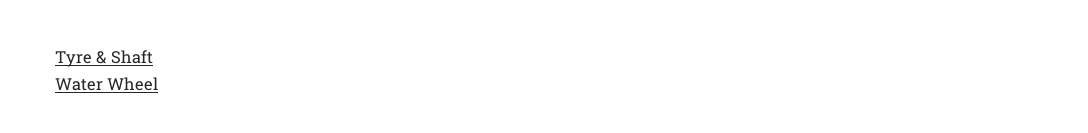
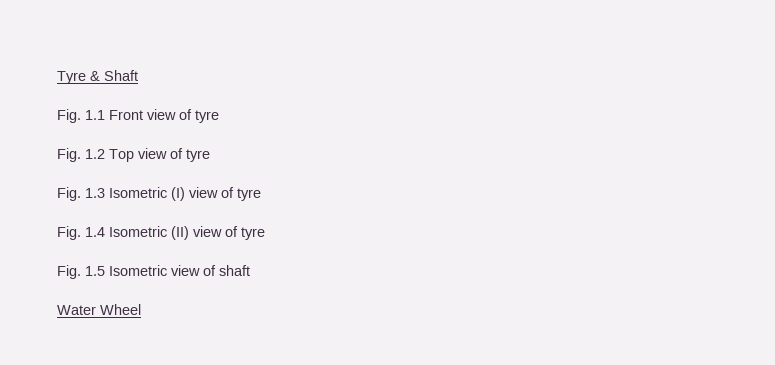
(153, 57) none -> [57,109,219,123] [57,148,210,162] [57,187,261,201] [57,226,265,240] [57,265,250,279] // Fig. 1.1 Front view of tyre // Fig. 1.2 Top view of tyre // Fig. 1.3 Isometric (I) view of tyre // Fig. 1.4 Isometric (II) view of tyre // Fig. 1.5 Isometric view of shaft

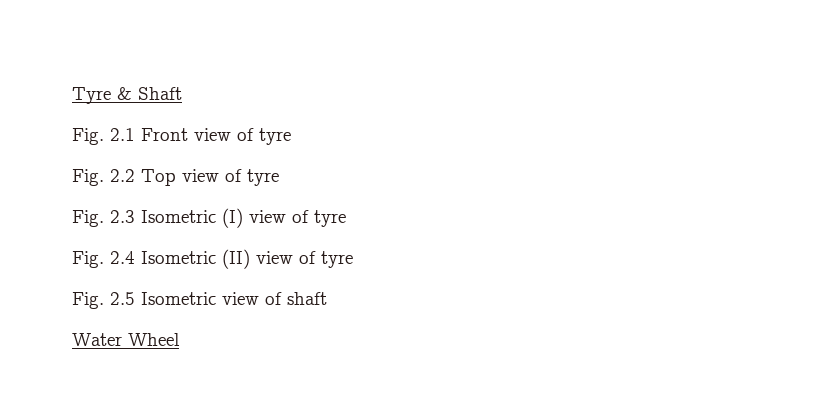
[85,110,105,120] 1.1 -> [110,128,135,141] 2.1
[85,149,105,159] 1.2 -> [110,169,135,182] 2.2
[85,188,105,198] 1.3 -> [110,210,135,223] 2.3
[85,227,105,237] 1.4 -> [110,251,135,264] 2.4
[85,266,105,276] 1.5 -> [110,292,135,305] 2.5

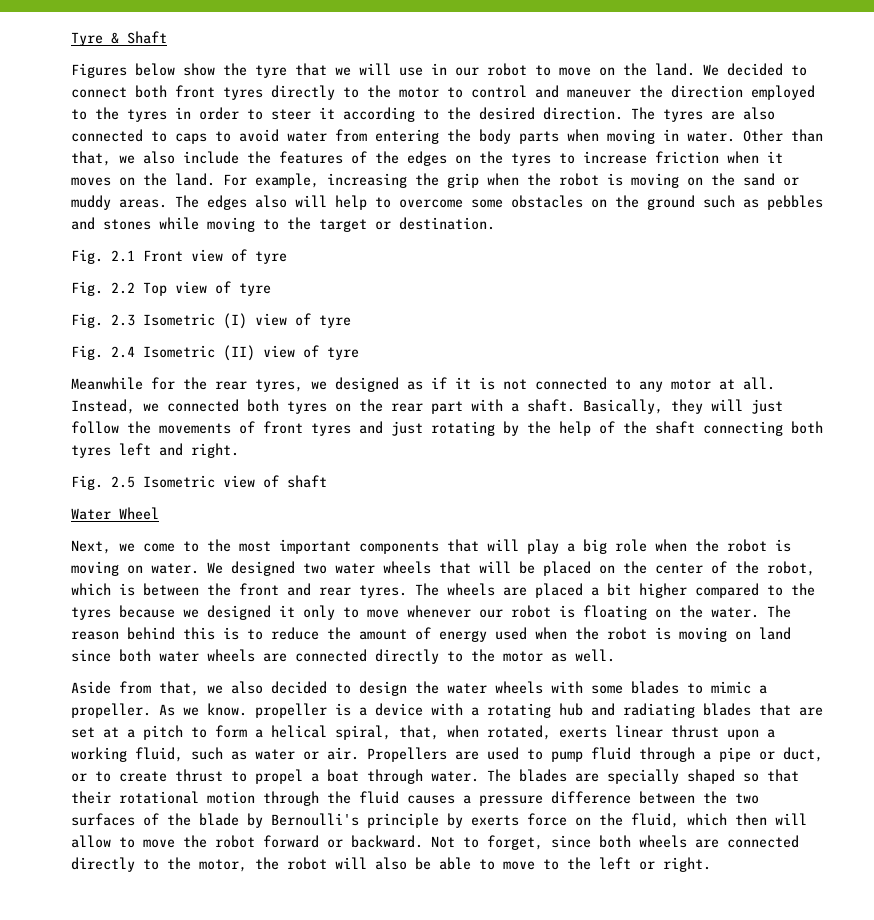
(182, 93) none -> [71,63,807,78] [71,85,815,100] [71,107,775,122] [71,129,823,144] [71,151,783,166] [71,173,799,188] [71,195,823,210] [71,217,495,232] // Figures below show the tyre that we will use in our robot to move on the land. We decided to connect both front tyres directly to the motor to control and maneuver the direction employed to the tyres in order to steer it according to the desired direction. The tyres are also connected to caps to avoid water from entering the body parts when moving in water. Other than that, we also include the features of the edges on the tyres to increase friction when it moves on the land. For example, increasing the grip when the robot is moving on the sand or muddy areas. The edges also will help to overcome some obstacles on the ground such as pebbles and stones while moving to the target or destination.
(353, 259) none -> [71,377,775,392] [71,399,783,414] [71,421,823,436] [71,443,239,458] // Meanwhile for the rear tyres, we designed as if it is not connected to any motor at all. Instead, we connected both tyres on the rear part with a shaft. Basically, they will just follow the movements of front tyres and just rotating by the help of the shaft connecting both tyres left and right.
(180, 339) none -> [71,539,791,554] [71,561,815,576] [71,583,815,598] [71,605,791,620] [71,627,791,642] [71,649,615,664] [71,681,767,696] [71,703,823,718] [71,725,775,740] [71,747,823,762] [71,769,799,784] [71,791,759,806] [71,813,807,828] [71,835,799,850] [71,857,711,872] // Next, we come to the most important components that will play a big role when the robot is moving on water. We designed two water wheels that will be placed on the center of the robot, which is between the front and rear tyres. The wheels are placed a bit higher compared to the tyres because we designed it only to move whenever our robot is floating on the water. The reason behind this is to reduce the amount of energy used when the robot is moving on land since both water wheels are connected directly to the motor as well. // Aside from that, we also decided to design the water wheels with some blades to mimic a propeller. As we know. propeller is a device with a rotating hub and radiating blades that are set at a pitch to form a helical spiral, that, when rotated, exerts linear thrust upon a working fluid, such as water or air. Propellers are used to pump fluid through a pipe or duct, or to create thrust to propel a boat through water. The blades are specially shaped so that their rotational motion through the fluid causes a pressure difference between the two surfaces of the blade by Bernoulli's principle by exerts force on the fluid, which then will allow to move the robot forward or backward. Not to forget, since both wheels are connected directly to the motor, the robot will also be able to move to the left or right.

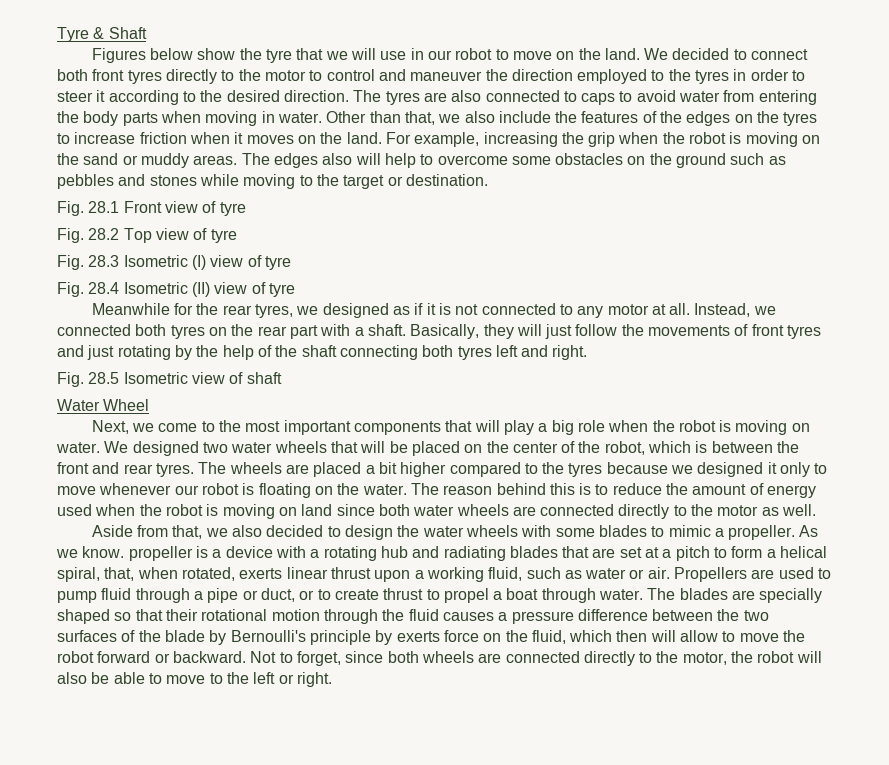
[111,250,135,262] 2.1 -> [88,201,120,213] 28.1
[111,282,135,294] 2.2 -> [88,228,120,240] 28.2
[111,314,135,326] 2.3 -> [88,255,120,267] 28.3
[111,346,135,358] 2.4 -> [88,282,120,294] 28.4
[111,476,135,488] 2.5 -> [88,372,120,384] 28.5

